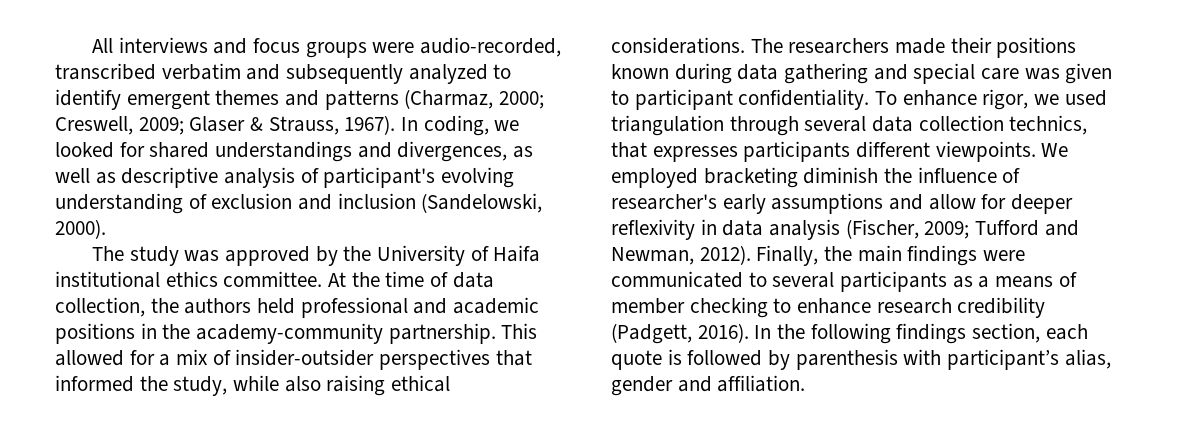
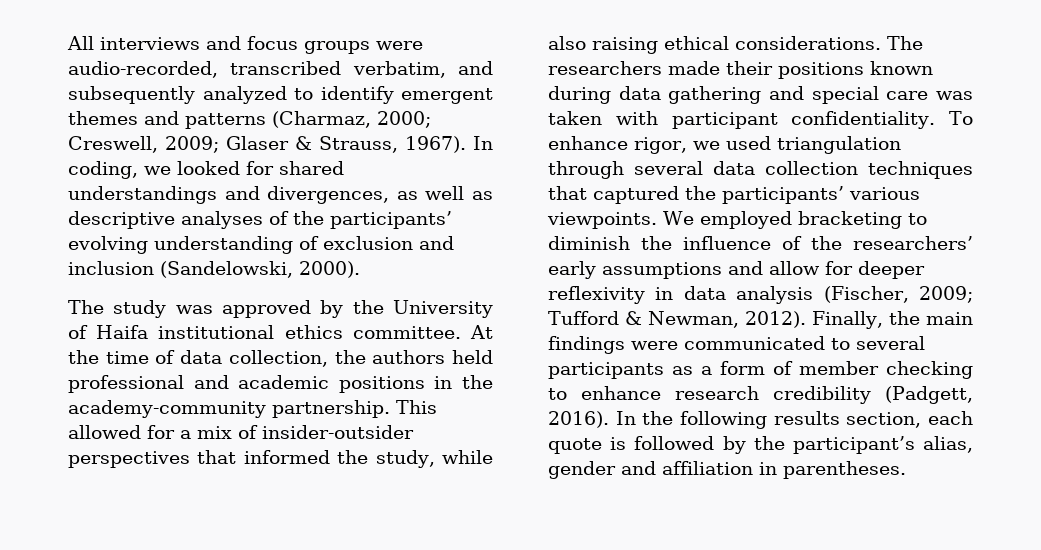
[161,63,241,80] verbatim -> [352,61,446,78] verbatim,
[224,167,436,188] analysis of participant's -> [181,211,452,229] analyses of the participants’
[1065,63,1113,84] [611,90,629,105] given to -> [548,111,658,125] taken with
[1009,115,1088,135] [611,141,931,162] technics, that expresses participants different -> [868,161,973,179] [548,186,920,204] techniques that captured the participants’ various
(798, 177) none -> [907,213,927,225] to
[611,194,717,210] researcher's -> [811,236,973,250] the researchers’
[1044,220,1079,236] and -> [625,311,643,325] &
[995,276,1054,288] means -> [720,361,765,375] form
[896,323,967,344] findings -> [773,411,840,425] results
[795,349,942,370] parenthesis with -> [753,436,785,450] the
[717,375,806,392] affiliation. -> [662,461,906,479] affiliation in parentheses.

